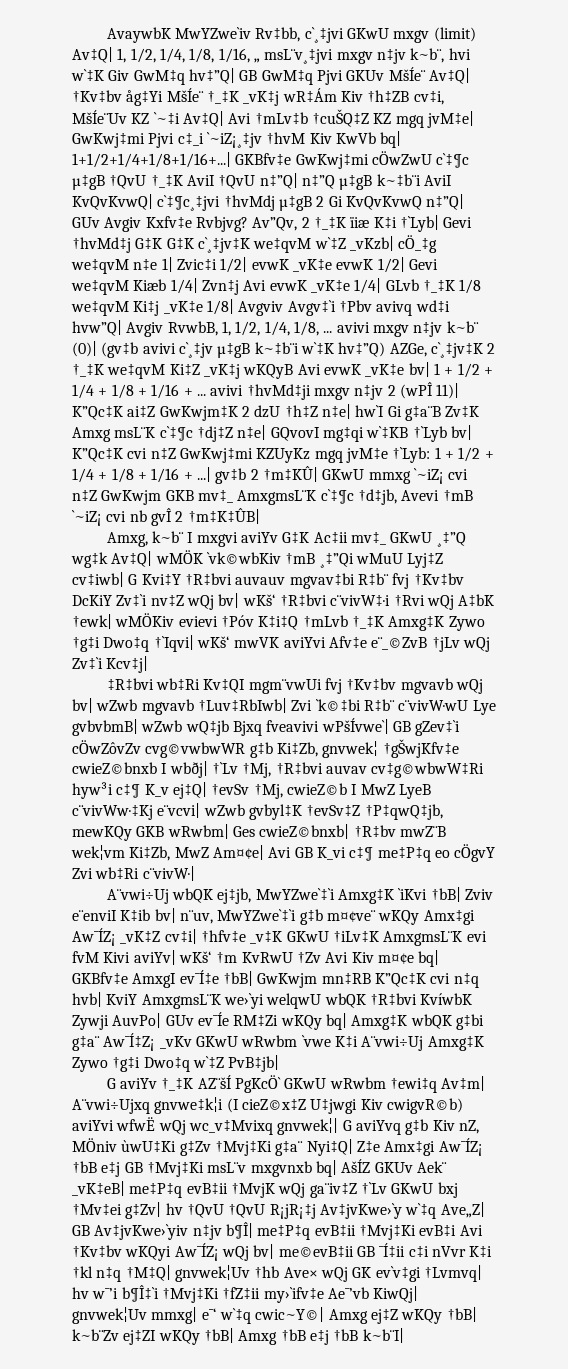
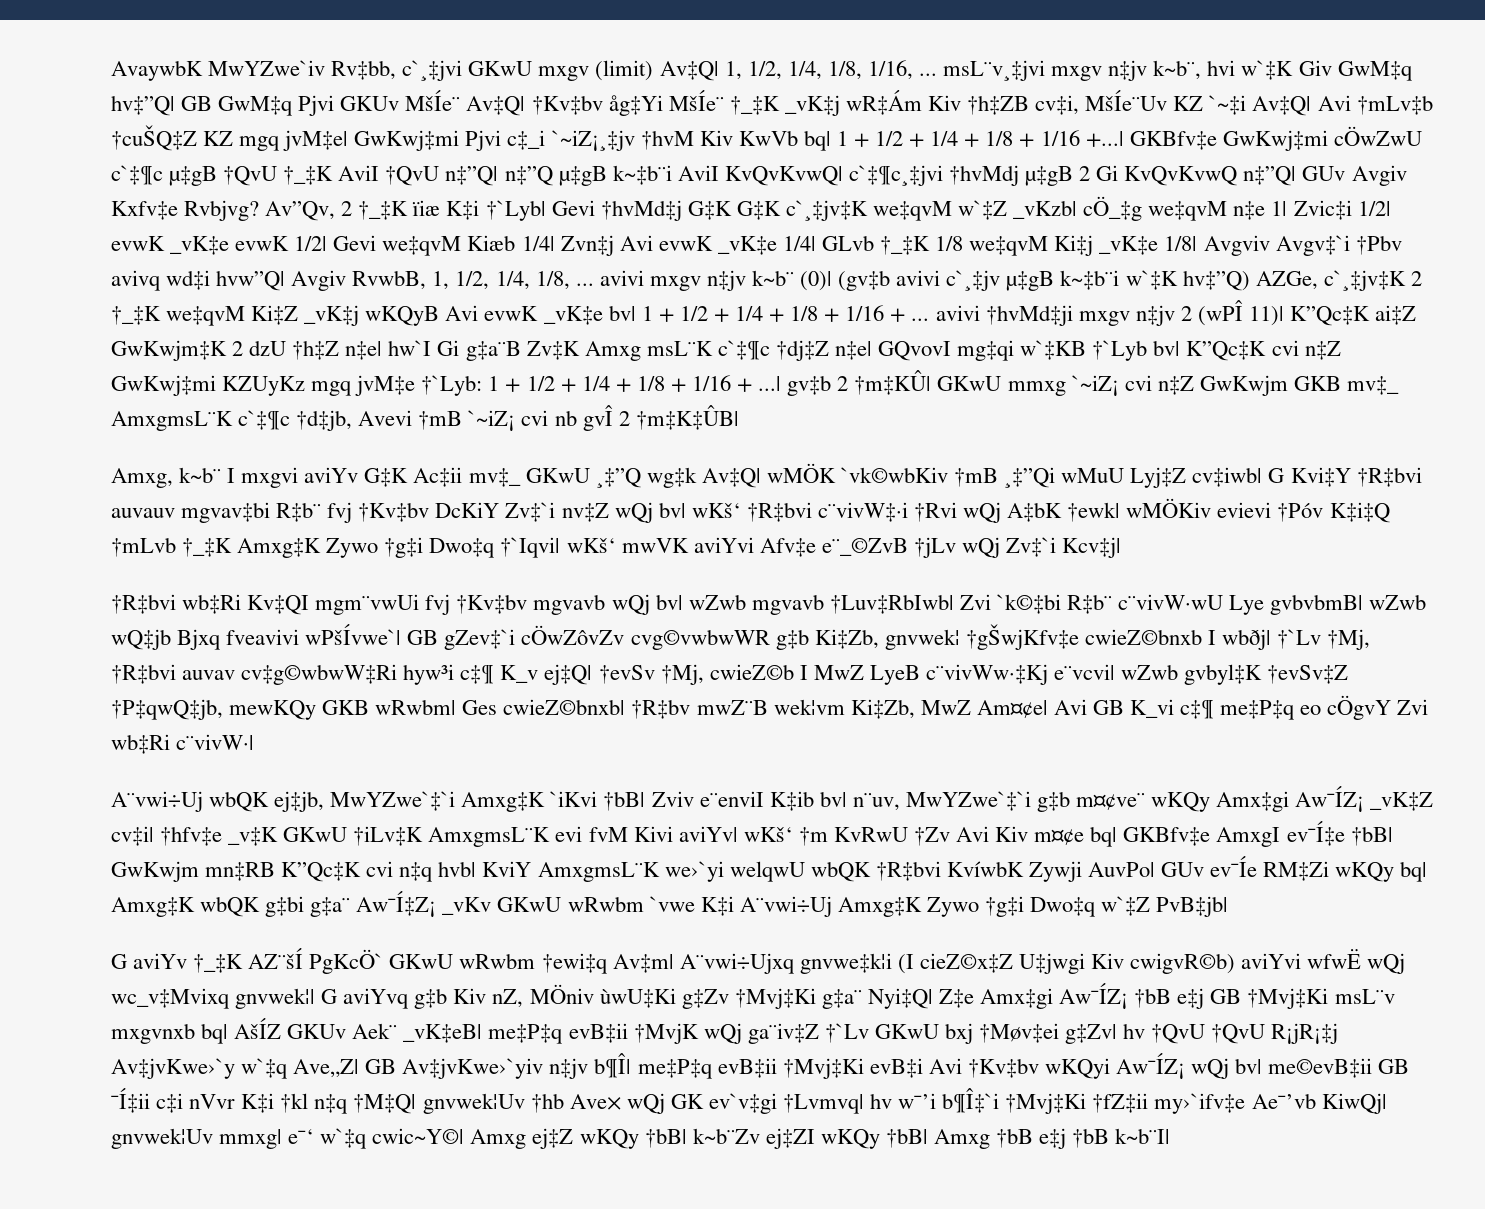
[253,58,260,63] „ -> [918,73,937,76] ...
[72,152,231,168] 1+1/2+1/4+1/8+1/16+...| -> [836,130,1124,147] 1 + 1/2 + 1/4 + 1/8 + 1/16 +...|
[106,678,154,690] ‡R‡bvi -> [111,594,176,614] †R‡bvi
[72,1204,122,1215] †Mv‡ei -> [979,1023,1060,1043] †Møv‡ei

